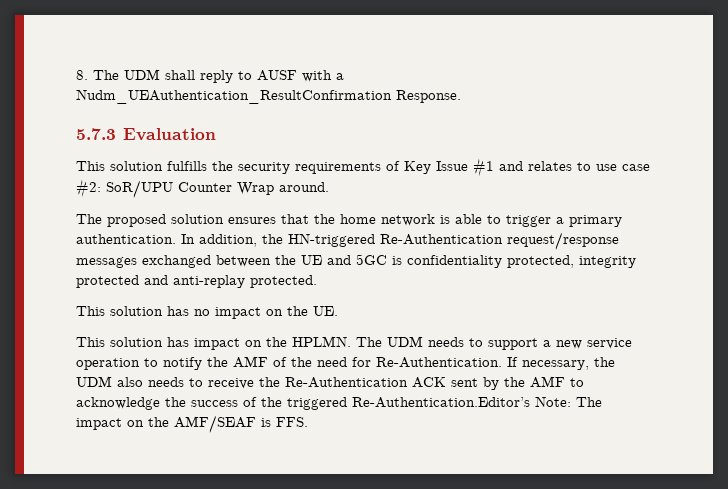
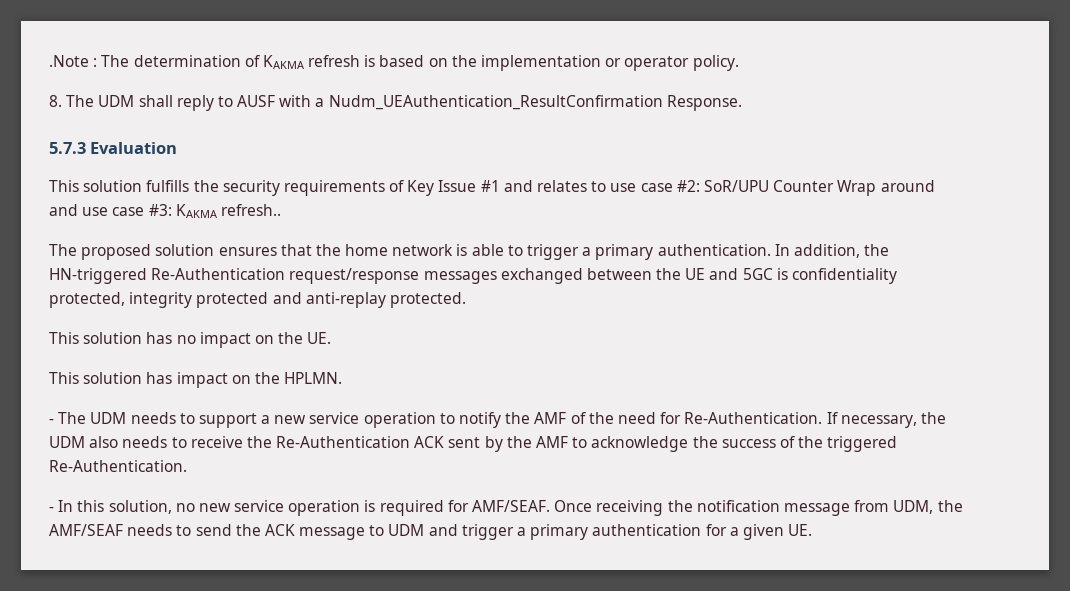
(76, 75) none -> [49,55,739,71] .Note : The determination of KAKMA refresh is based on the implementation or operator policy. //
[279,182,329,192] around. -> [880,180,935,192] [49,204,281,218] around and use case #3: KAKMA refresh..
(351, 341) none -> [49,419,54,424] // -
[352,396,602,408] [76,415,308,433] Re-Authentication.Editor’s Note: The impact on the AMF/SEAF is FFS. -> [49,460,187,472] [49,500,963,516] [49,524,813,540] Re-Authentication. // - In this solution, no new service operation is required for AMF/SEAF. Once receiving the notification message from UDM, the AMF/SEAF needs to send the ACK message to UDM and trigger a primary authentication for a given UE.

